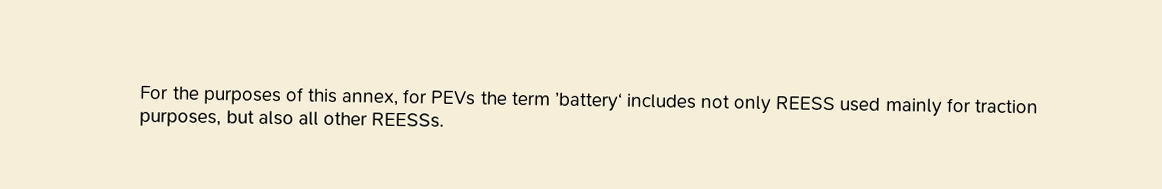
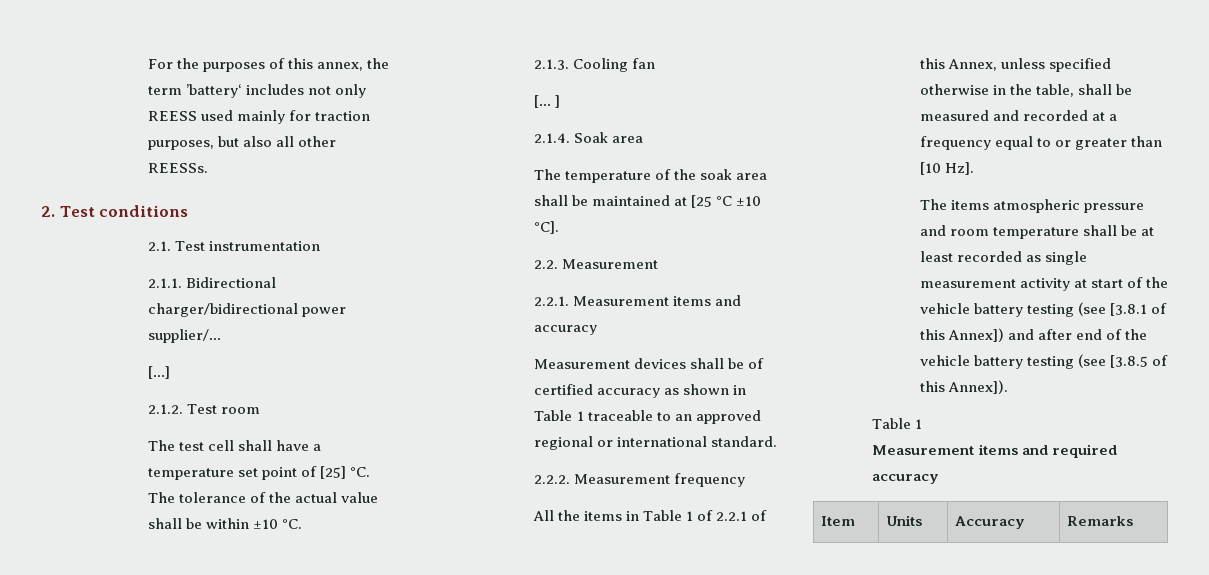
[402,89,477,106] for PEVs -> (363, 66) none
(445, 120) none -> [41,205,189,217] [147,241,320,251] [147,277,276,288] [147,303,346,317] [147,329,221,343] [147,366,170,379] [147,404,260,414] [147,440,321,451] [147,466,370,480] [147,492,378,503] [147,518,302,529] [533,58,655,72] [533,95,560,108] [533,132,643,143] [533,169,767,183] [533,195,761,208] [533,221,559,234] [533,259,658,269] [533,295,741,306] [533,325,597,335] [533,358,764,369] [533,384,746,398] [533,410,761,424] [533,436,777,450] [533,473,745,487] [532,510,767,521] [919,58,1111,72] [919,84,1132,97] [919,110,1117,121] [919,136,1162,150] [919,162,974,175] [919,199,1144,213] [919,225,1154,239] [919,251,1087,265] [919,277,1168,291] [919,302,1167,317] [919,328,1147,342] [919,354,1168,369] [919,380,1008,394] [872,418,923,429] [872,444,1117,458] [872,474,940,484] [820,516,855,526] [885,515,922,526] [954,516,1025,529] [1066,516,1133,526] // 2. Test conditions // 2.1. Test instrumentation // 2.1.1. Bidirectional charger/bidirectional power supplier/… // […] // 2.1.2. Test room // The test cell shall have a temperature set point of [25] °C. The tolerance of the actual value shall be within ±10 °C. // 2.1.3. Cooling fan // [… ] // 2.1.4. Soak area // The temperature of the soak area shall be maintained at [25 °C ±10 °C]. // 2.2. Measurement // 2.2.1. Measurement items and accuracy // Measurement devices shall be of certified accuracy as shown in Table 1 traceable to an approved regional or international standard. // 2.2.2. Measurement frequency // All the items in Table 1 of 2.2.1 of this Annex, unless specified otherwise in the table, shall be measured and recorded at a frequency equal to or greater than [10 Hz]. // The items atmospheric pressure and room temperature shall be at least recorded as single measurement activity at start of the vehicle battery testing (see [3.8.1 of this Annex]) and after end of the vehicle battery testing (see [3.8.5 of this Annex]). // Table 1 // Measurement items and required accuracy // Item | Units | Accuracy | Remarks

